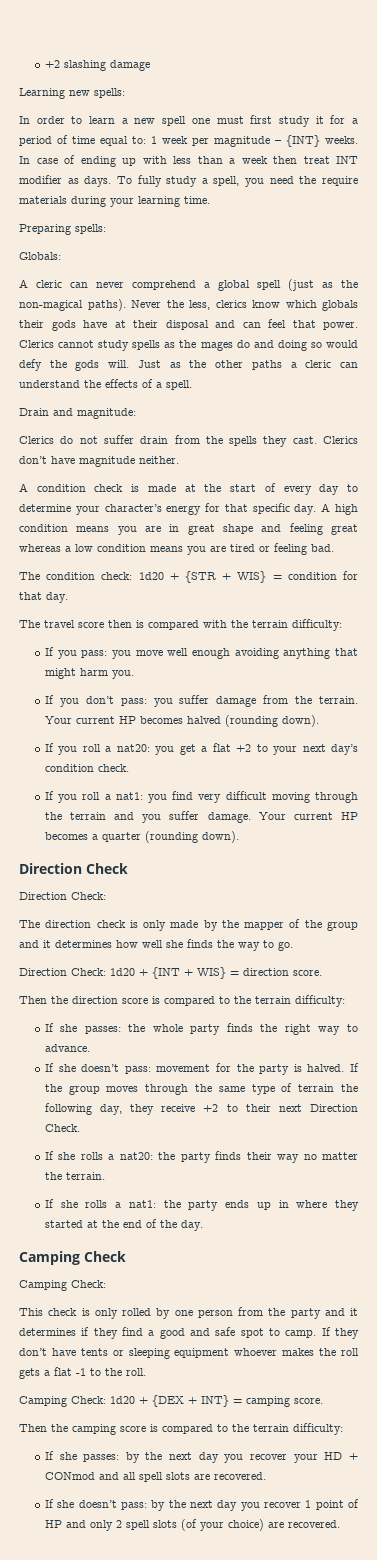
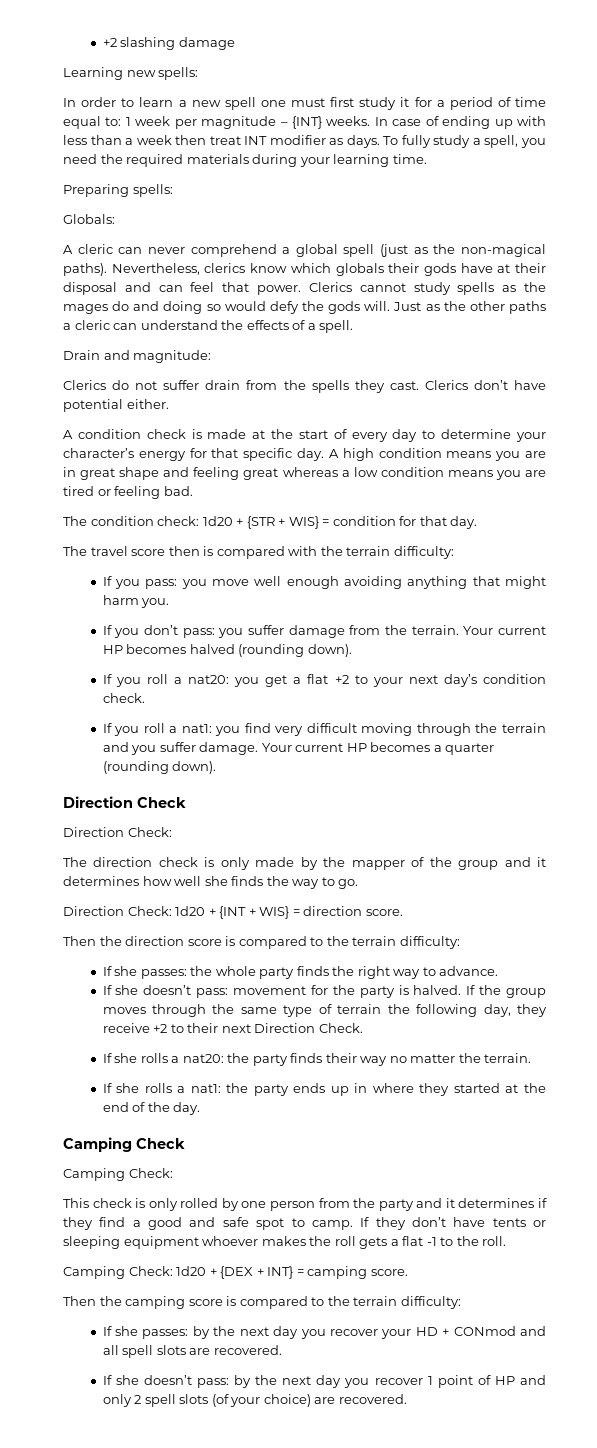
[321,176,358,186] require -> [126,154,184,167] required
[131,300,210,310] Never the less, -> [111,263,200,275] Nevertheless,
[79,456,179,467] magnitude neither. -> [63,399,169,412] potential either.

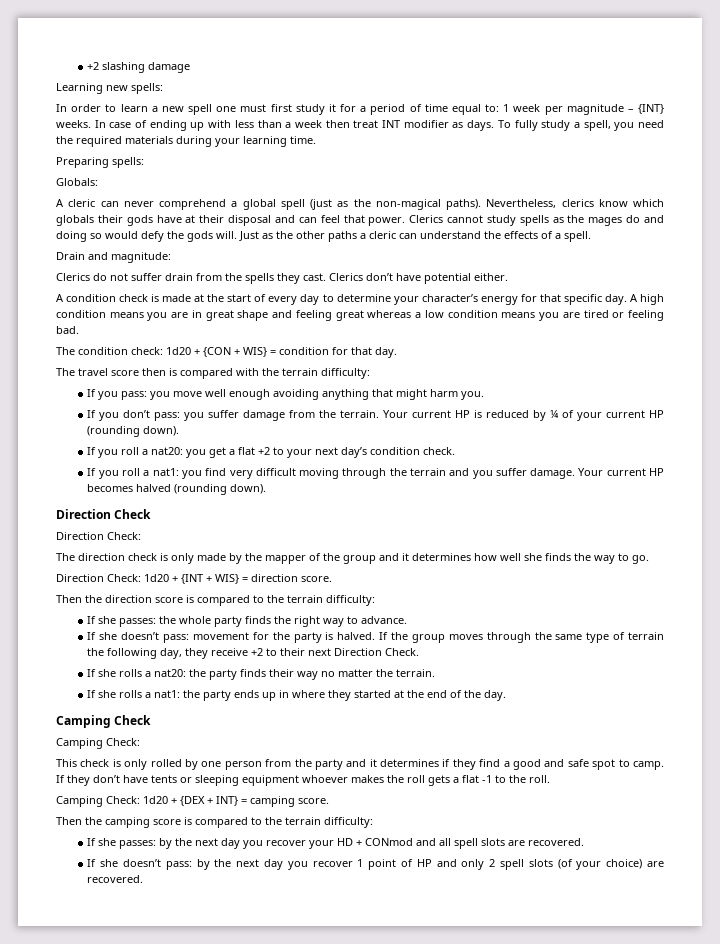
[246,516,275,529] {STR -> [203,347,231,357] {CON
[126,644,235,654] becomes halved -> [474,410,664,421] is reduced by ¼ of your current HP
[433,743,495,755] a quarter -> [136,484,172,492] halved

